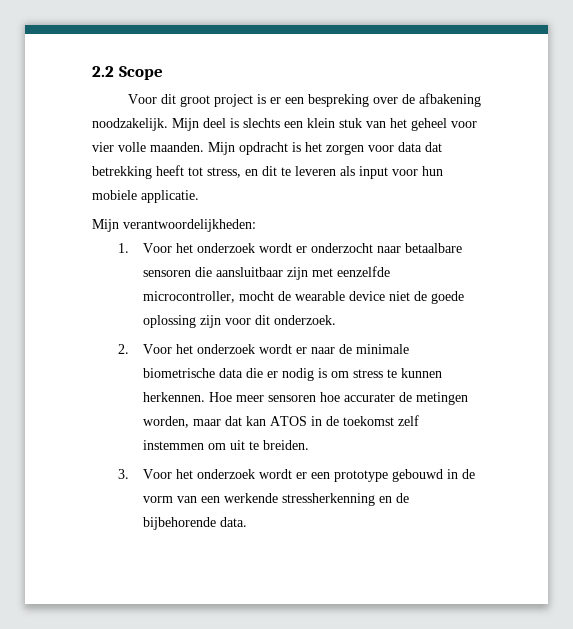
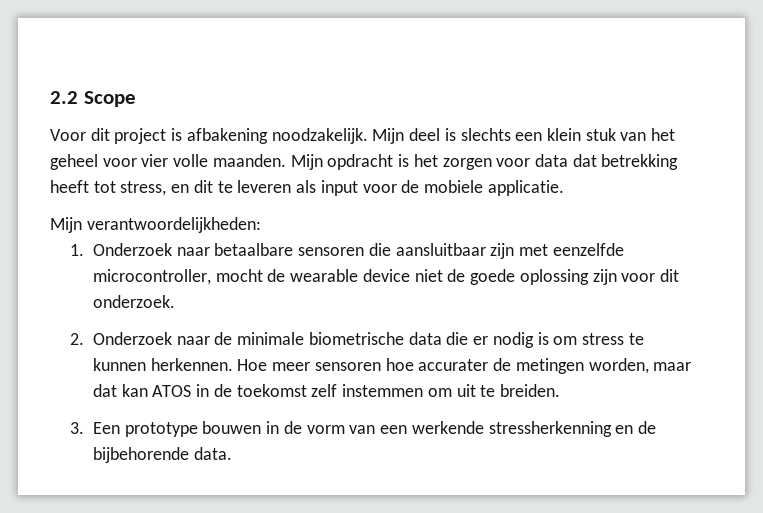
[179,95,210,107] groot -> (110, 134) none
[269,94,415,107] er een bespreking over de -> (183, 134) none
[422,166,443,176] hun -> [401,180,420,193] de
[143,243,374,253] Voor het onderzoek wordt er onderzocht -> [92,243,172,256] Onderzoek
[143,344,308,354] Voor het onderzoek wordt er -> [92,332,172,345] Onderzoek
[143,469,444,482] Voor het onderzoek wordt er een prototype gebouwd -> [92,421,262,437] Een prototype bouwen

